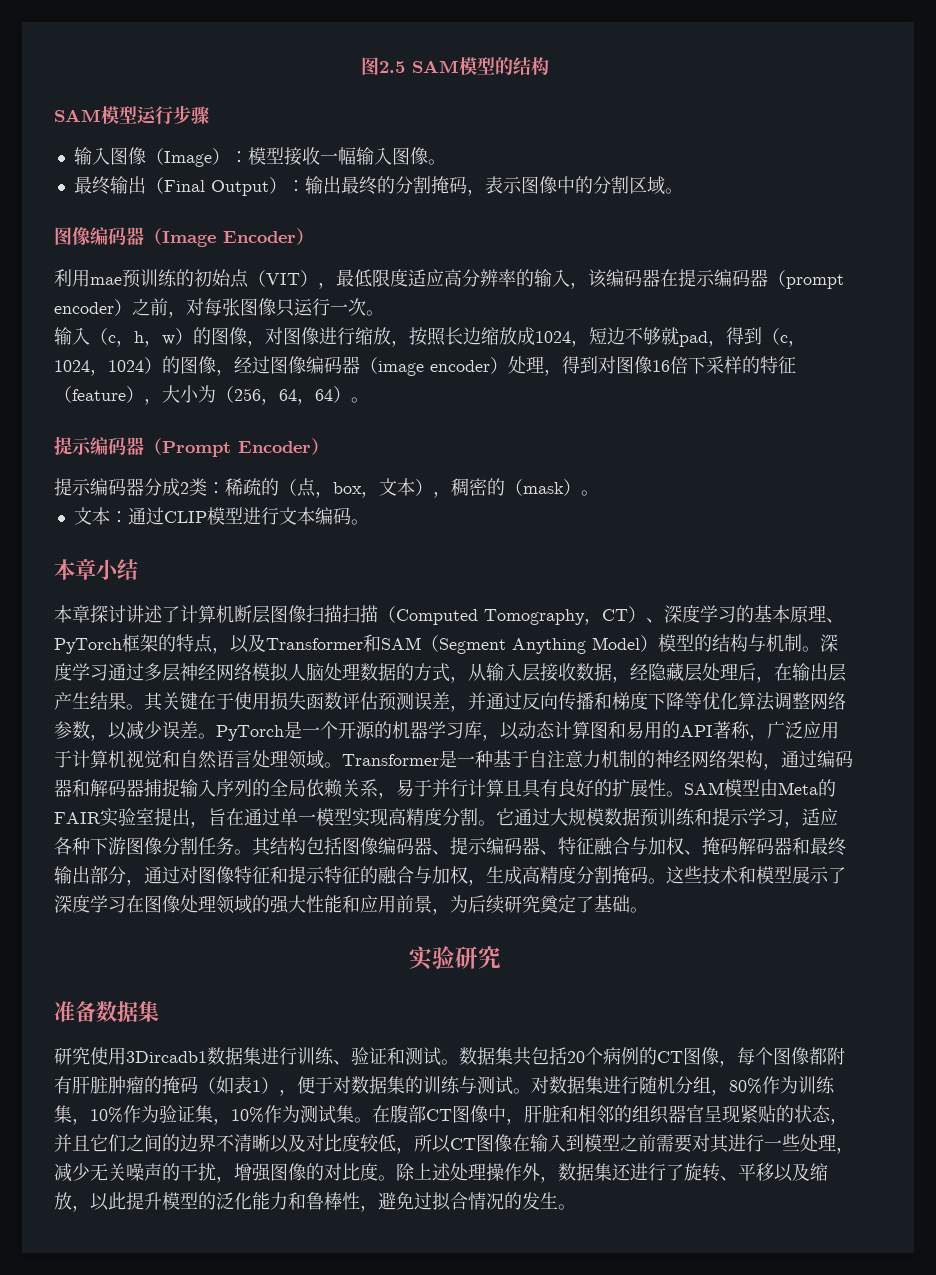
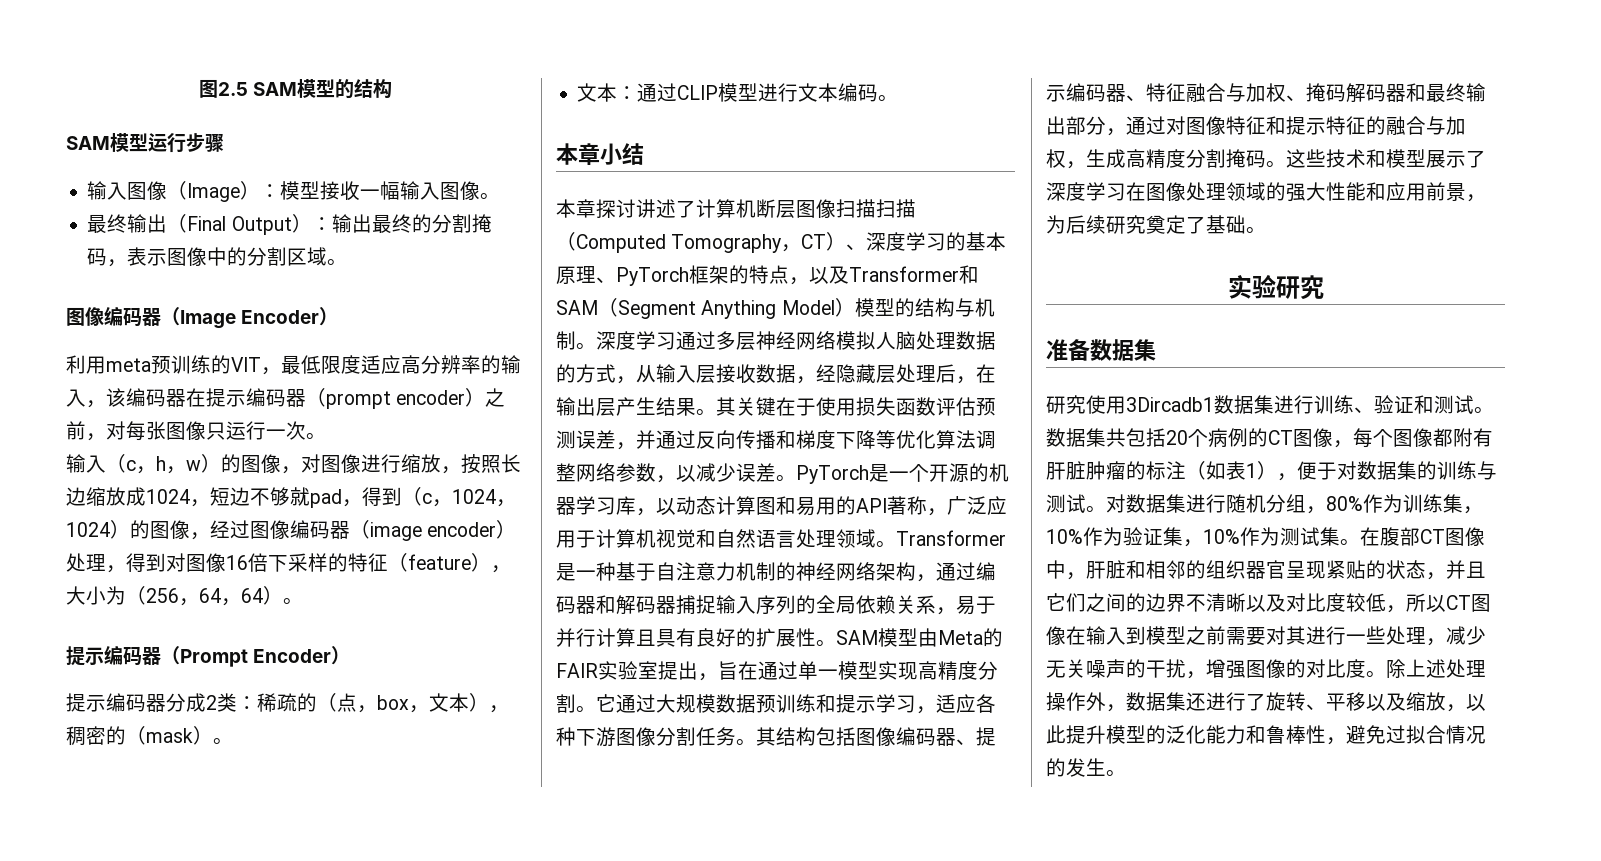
[90,277,122,285] mae -> [106,358,151,372] meta
[194,269,318,288] 初始点（VIT） -> [231,357,261,372] VIT
[162,1076,198,1094] 掩码 -> [1146,461,1186,480] 标注

